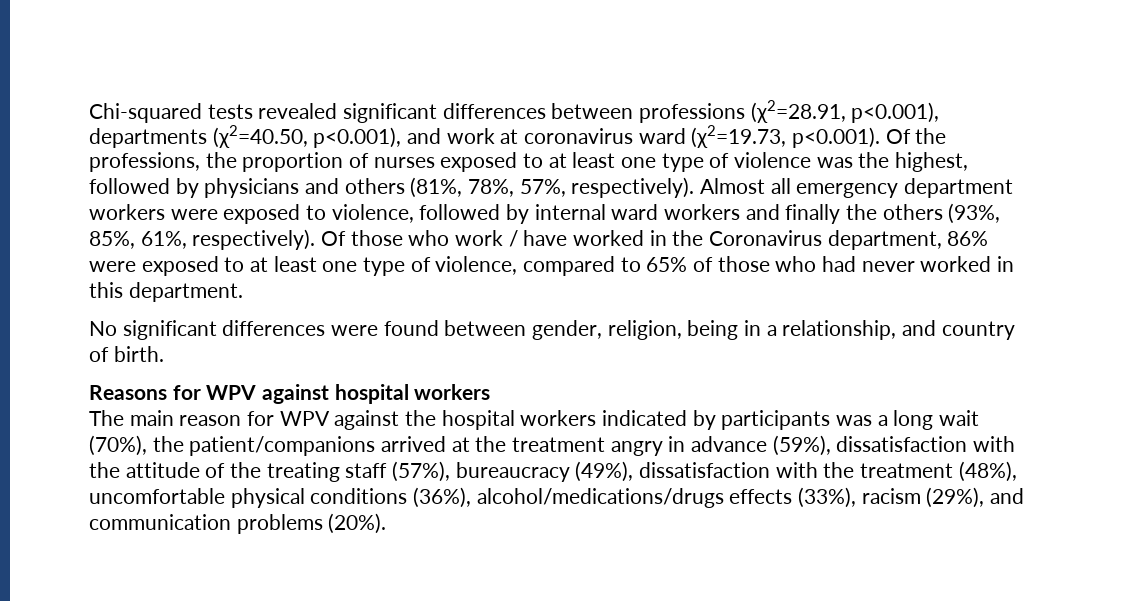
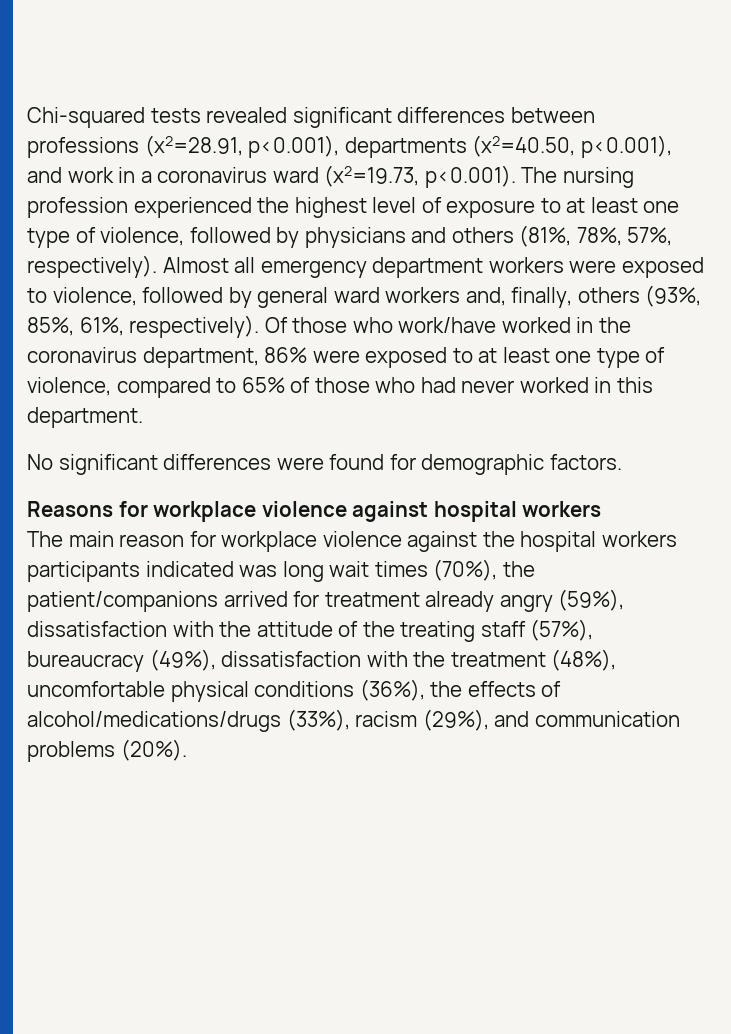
[500,129,519,144] at -> [118,167,152,183] in a
[885,128,947,144] [89,152,969,172] Of the professions, the proportion of nurses exposed to at least one type of violence was the highest, -> [521,167,634,188] [27,197,680,218] [27,227,185,248] The nursing profession experienced the highest level of exposure to at least one type of violence,
[534,204,606,220] internal -> [257,287,329,308] general
[745,204,878,224] and finally the -> [465,287,573,308] and, finally,
[455,230,568,247] work / have -> [398,317,497,333] work/have
[709,230,823,246] Coronavirus -> [27,347,137,363] coronavirus
[444,320,1015,340] [89,346,164,362] between gender, religion, being in a relationship, and country of birth. -> [389,454,622,475] for demographic factors.
[206,385,257,400] WPV -> [153,501,347,522] workplace violence
[279,411,330,426] WPV -> [221,531,402,552] workplace violence
[602,410,888,430] indicated by participants was a -> [27,561,278,582] participants indicated was
(980, 418) none -> [374,561,428,577] times
[451,436,768,456] at the treatment angry in advance -> [293,591,553,612] for treatment already angry
[476,488,793,508] alcohol/medications/drugs effects -> [430,681,562,697] [27,711,281,732] the effects of alcohol/medications/drugs

